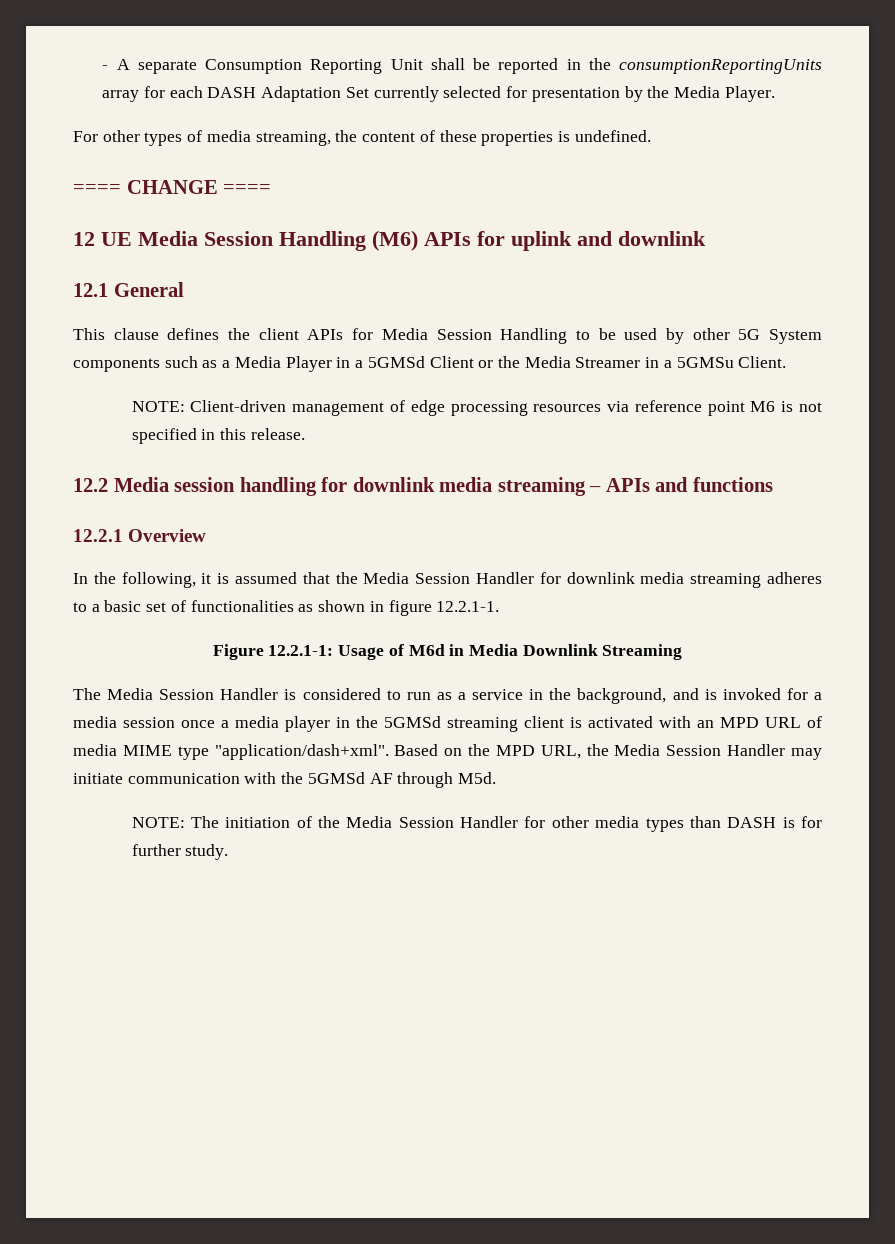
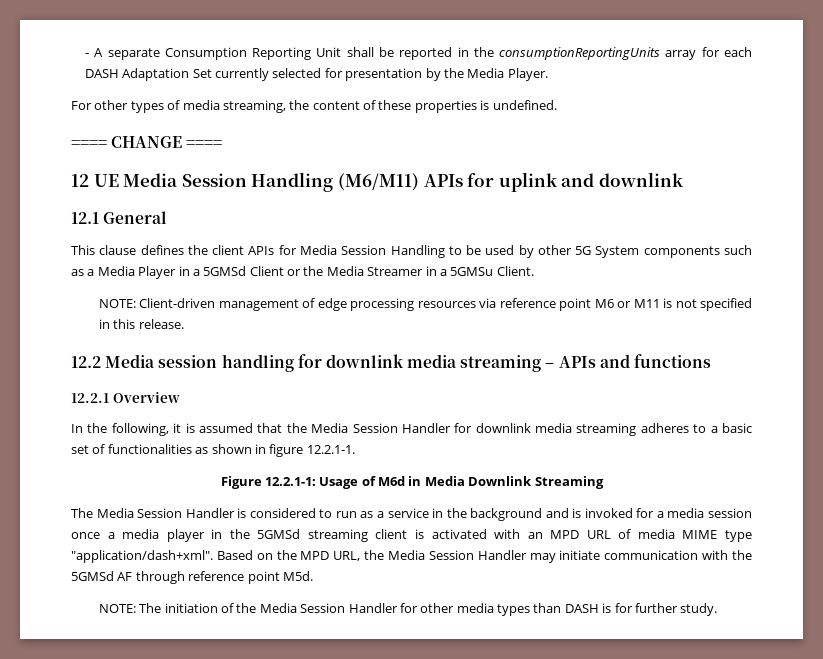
[372,230,418,251] (M6) -> [337,173,419,191] (M6/M11)
(776, 406) none -> [617,299,660,308] or M11
[577,688,667,704] background, -> [470,508,543,521] background
(454, 780) none -> [188,571,280,584] reference point

